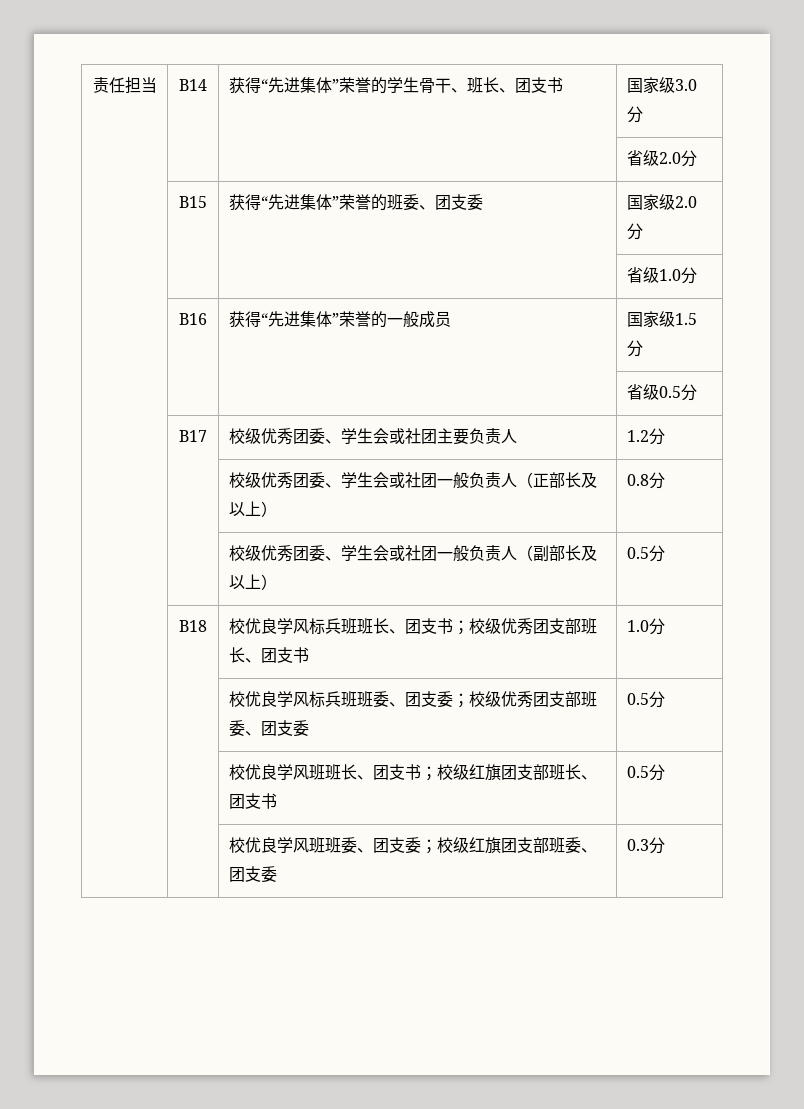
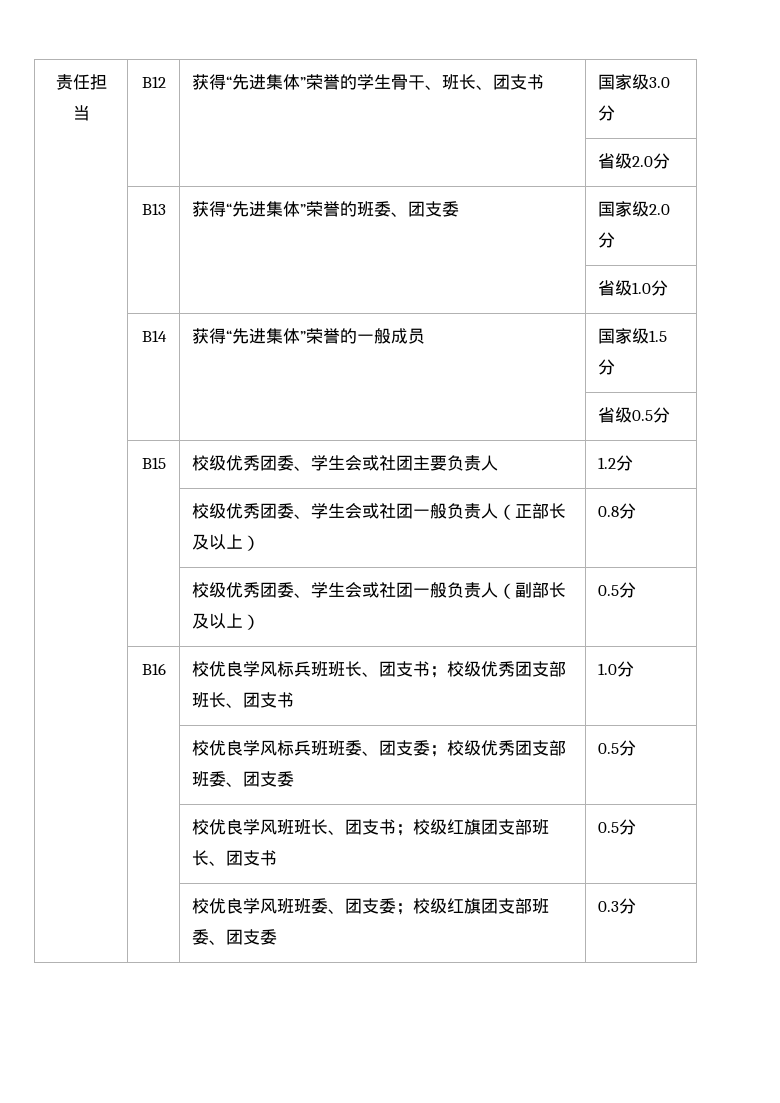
[179,79,207,91] B14 -> [141,76,166,88] B12
[179,196,207,208] B15 -> [141,203,166,215] B13
[179,313,207,325] B16 -> [141,330,167,342] B14
[179,430,207,442] B17 -> [141,457,166,469] B15
[179,620,207,632] B18 -> [141,663,166,675] B16

